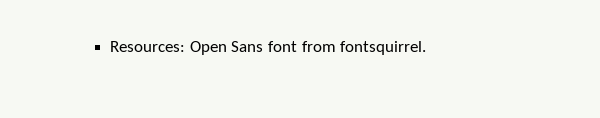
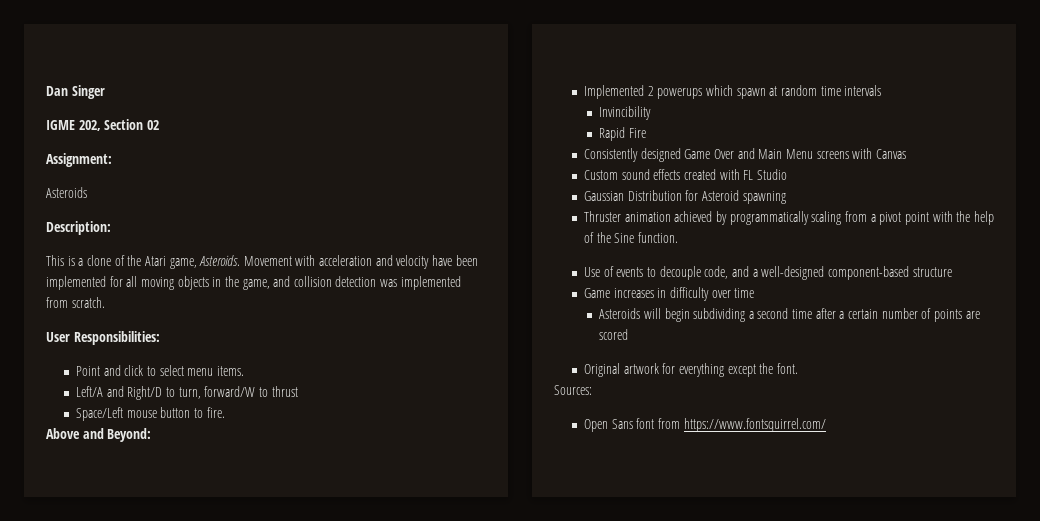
[110,41,186,52] Resources: -> [46,85,105,99] [46,119,159,131] [46,153,112,167] [46,187,87,198] [46,221,111,235] [46,255,478,269] [46,276,461,290] [46,297,105,308] [46,331,160,345] [76,365,244,376] [76,386,298,400] [76,407,225,421] [46,428,152,442] [584,85,882,99] [599,106,652,120] [599,127,646,141] [584,148,906,162] [584,169,787,180] [584,190,786,204] [584,211,994,225] [584,232,678,243] [584,266,952,280] [584,287,755,301] [599,308,980,322] [599,329,629,340] [584,363,798,377] [554,385,592,395] Dan Singer // IGME 202, Section 02 // Assignment: // Asteroids // Description: // This is a clone of the Atari game, Asteroids. Movement with acceleration and velocity have been implemented for all moving objects in the game, and collision detection was implemented from scratch. // User Responsibilities: // Point and click to select menu items. // Left/A and Right/D to turn, forward/W to thrust // Space/Left mouse button to fire. // Above and Beyond: // Implemented 2 powerups which spawn at random time intervals // Invincibility // Rapid Fire // Consistently designed Game Over and Main Menu screens with Canvas // Custom sound effects created with FL Studio // Gaussian Distribution for Asteroid spawning // Thruster animation achieved by programmatically scaling from a pivot point with the help of the Sine function. // Use of events to decouple code, and a well-designed component-based structure // Game increases in difficulty over time // Asteroids will begin subdividing a second time after a certain number of points are scored // Original artwork for everything except the font. // Sources: //
[340,41,427,55] fontsquirrel. -> [683,418,826,432] https://www.fontsquirrel.com/

